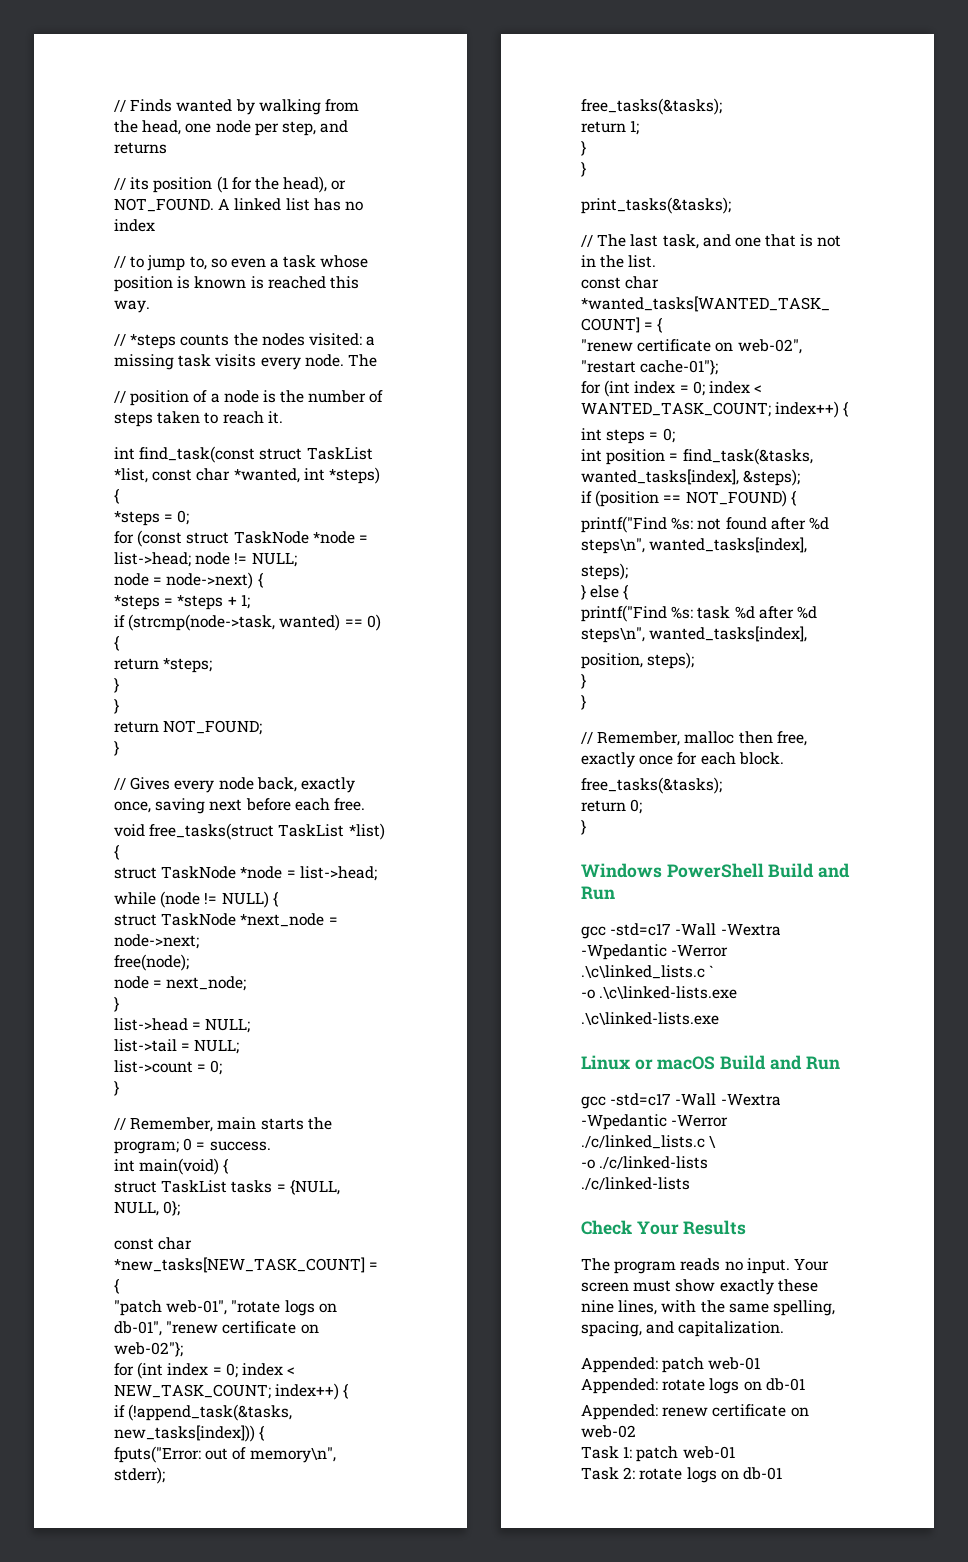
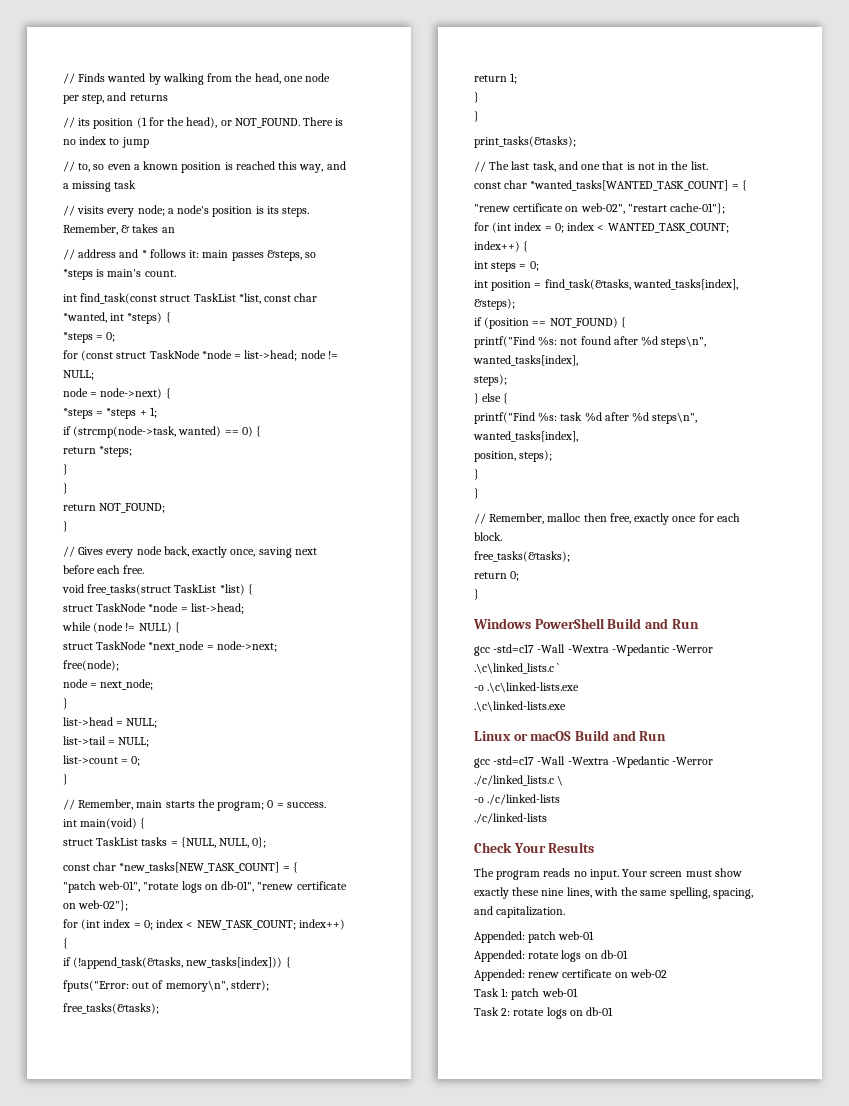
[218,198,341,211] A linked list has -> [303,117,344,126] There is
[114,255,186,271] // // to jump -> [109,137,149,148] [63,161,75,172] to jump // //
[283,255,369,268] [114,276,359,292] [114,300,150,313] [114,333,362,349] task whose position is known is reached this way. // // *steps counts the nodes visited: -> [143,161,346,173] known position is reached this way, and
(212, 360) none -> [63,205,75,216] // //
[304,354,377,367] [114,390,384,406] [114,411,283,427] node. The // // position of a node is the number of steps taken to reach it. -> [137,205,310,217] [63,224,175,235] [63,249,317,261] [63,269,176,280] node; a node's position is its steps. Remember, & takes an // // address and * follows it: main passes &steps, so *steps is main's count.

